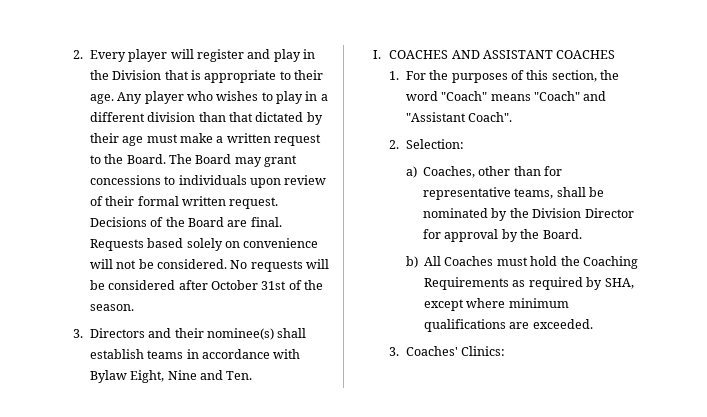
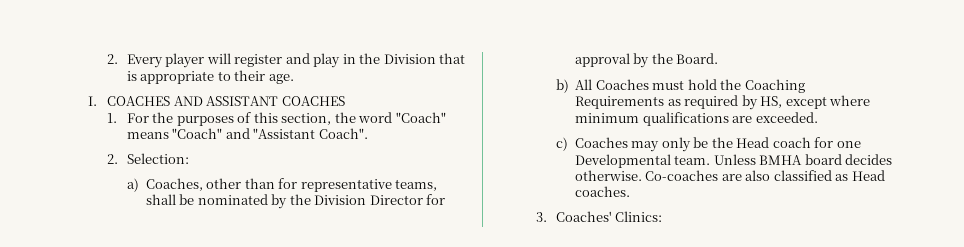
[117,91,328,104] [89,112,323,125] [89,133,321,146] [89,154,297,167] [89,175,327,188] [89,196,279,209] [89,217,282,227] [89,238,319,251] [89,259,329,272] [89,280,323,290] [89,304,134,311] [73,328,307,340] [89,349,301,359] [89,370,253,383] Any player who wishes to play in a different division than that dictated by their age must make a written request to the Board. The Board may grant concessions to individuals upon review of their formal written request. Decisions of the Board are final. Requests based solely on convenience will not be considered. No requests will be considered after October 31st of the season. // 3. Directors and their nominee(s) shall establish teams in accordance with Bylaw Eight, Nine and Ten. -> (294, 79) none
[604,278,634,289] SHA, -> [760,96,783,108] HS,
(593, 324) none -> [555,137,861,152] [574,154,893,168] [574,170,885,181] [574,186,630,197] // c) Coaches may only be the Head coach for one Developmental team. Unless BMHA board decides otherwise. Co-coaches are also classified as Head coaches.

